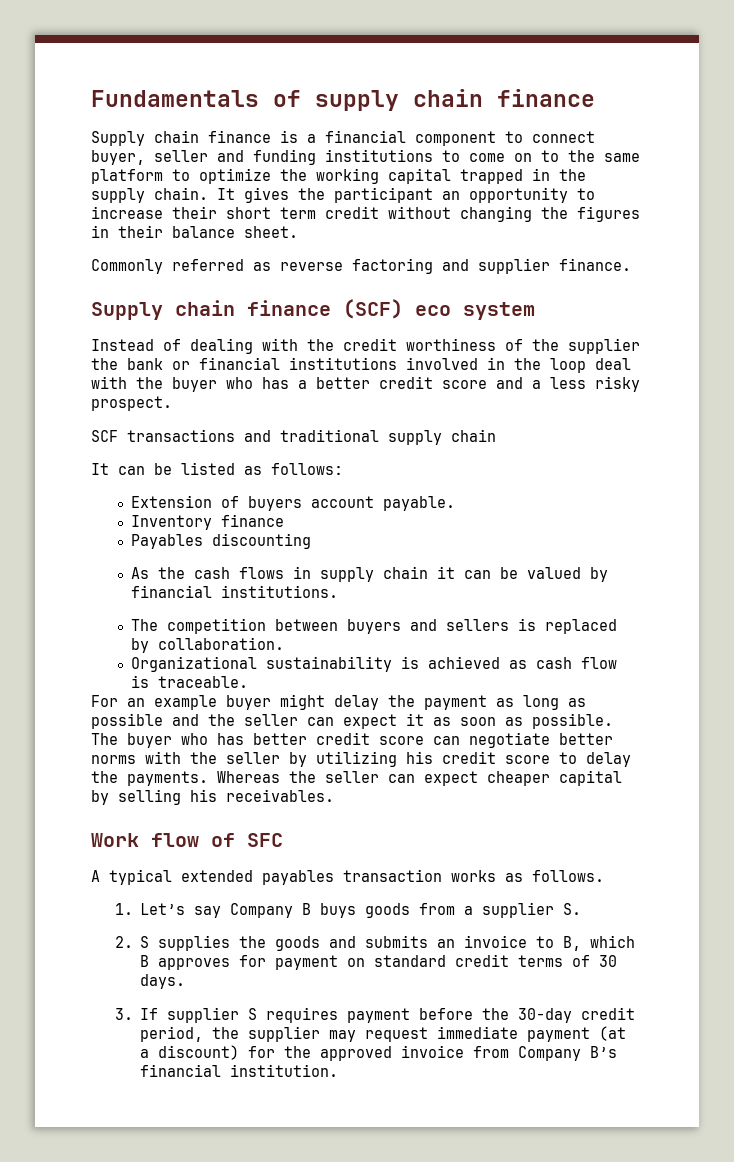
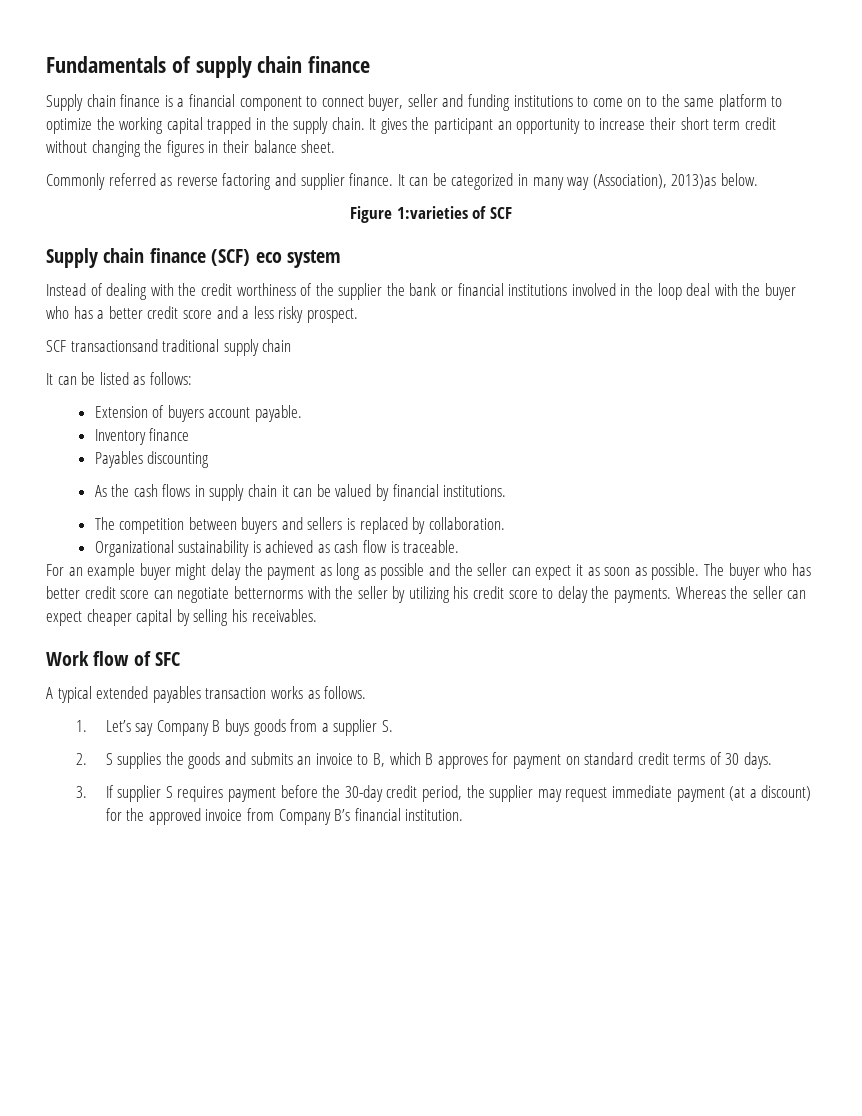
(631, 264) none -> [397,173,759,190] [350,206,512,223] It can be categorized in many way (Association), 2013)as below. // Figure 1:varieties of SCF
[127,429,271,442] transactions and -> [70,339,158,352] transactionsand
[559,733,613,745] [91,755,136,764] better norms -> [233,586,303,599] betternorms

